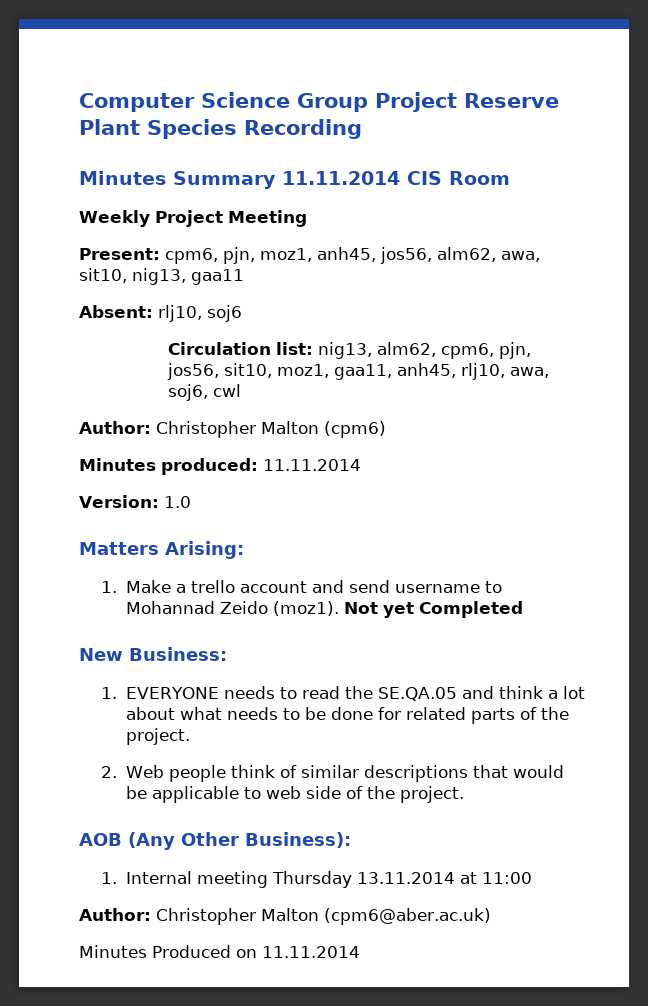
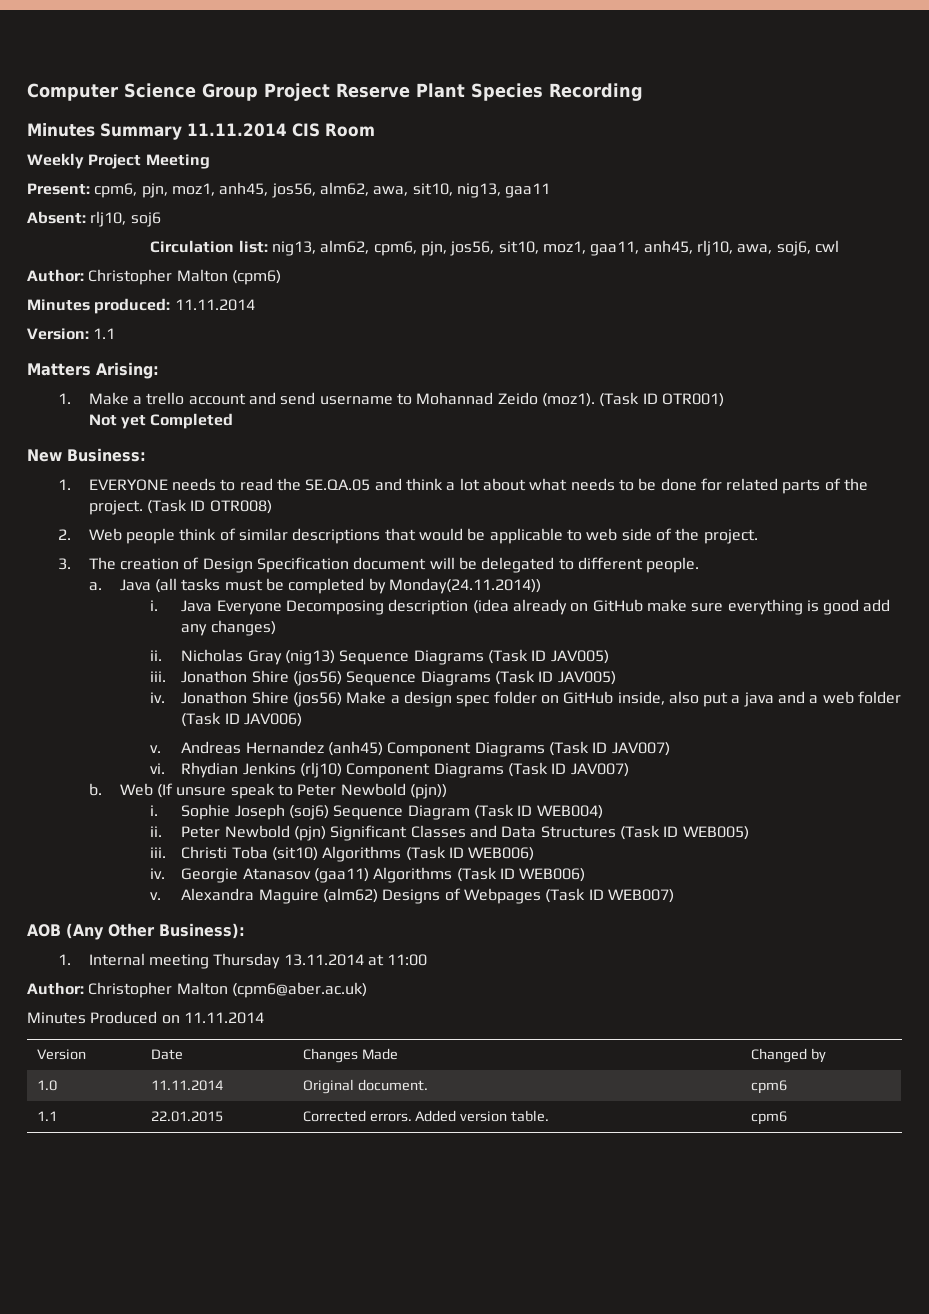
[163,496,191,508] 1.0 -> [93,328,116,339] 1.1
(339, 608) none -> [599,392,724,407] (Task ID OTR001) //
(190, 736) none -> [147,499,272,514] (Task ID OTR008)
(464, 794) none -> [57,557,700,573] [88,578,541,594] [150,599,891,615] [181,620,276,636] [150,649,609,665] [150,670,616,686] [150,691,902,707] [181,712,302,727] [150,741,670,757] [150,762,629,778] [88,783,447,799] [150,804,603,820] [150,825,749,841] [150,846,535,862] [150,867,586,883] [150,888,674,904] // 3. The creation of Design Specification document will be delegated to different people. // a. Java (all tasks must be completed by Monday(24.11.2014)) // i. Java Everyone Decomposing description (idea already on GitHub make sure everything is good add any changes) // ii. Nicholas Gray (nig13) Sequence Diagrams (Task ID JAV005) // iii. Jonathon Shire (jos56) Sequence Diagrams (Task ID JAV005) // iv. Jonathon Shire (jos56) Make a design spec folder on GitHub inside, also put a java and a web folder (Task ID JAV006) // v. Andreas Hernandez (anh45) Component Diagrams (Task ID JAV007) // vi. Rhydian Jenkins (rlj10) Component Diagrams (Task ID JAV007) // b. Web (If unsure speak to Peter Newbold (pjn)) // i. Sophie Joseph (soj6) Sequence Diagram (Task ID WEB004) // ii. Peter Newbold (pjn) Significant Classes and Data Structures (Task ID WEB005) // iii. Christi Toba (sit10) Algorithms (Task ID WEB006) // iv. Georgie Atanasov (gaa11) Algorithms (Task ID WEB006) // v. Alexandra Maguire (alm62) Designs of Webpages (Task ID WEB007)
(360, 952) none -> [36,1049,86,1060] [150,1049,183,1060] [302,1048,398,1063] [750,1048,826,1063] [36,1080,57,1091] [150,1080,223,1091] [302,1079,428,1094] [750,1080,787,1094] [36,1111,57,1121] [150,1111,223,1122] [302,1110,550,1122] [750,1111,787,1125] // Version | Date | Changes Made | Changed by // 1.0 | 11.11.2014 | Original document. | cpm6 // 1.1 | 22.01.2015 | Corrected errors. Added version table. | cpm6

